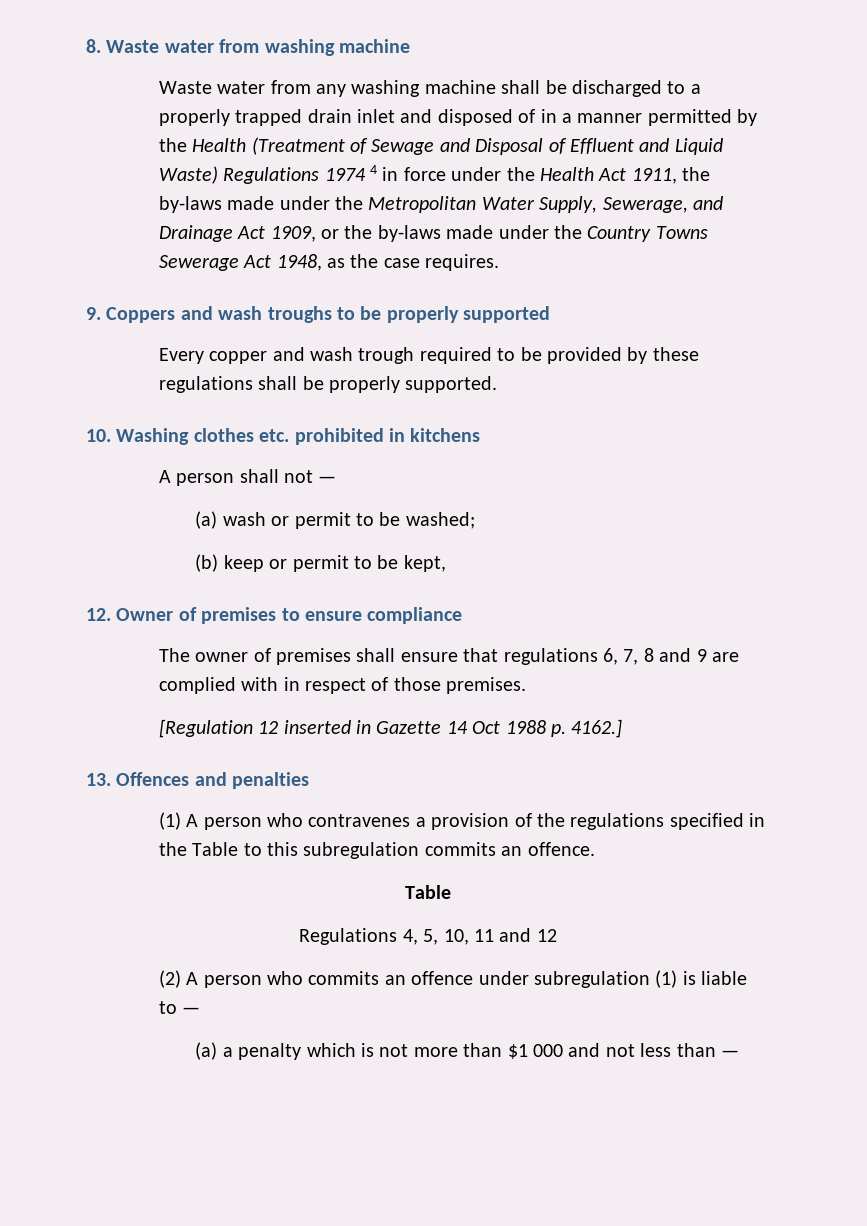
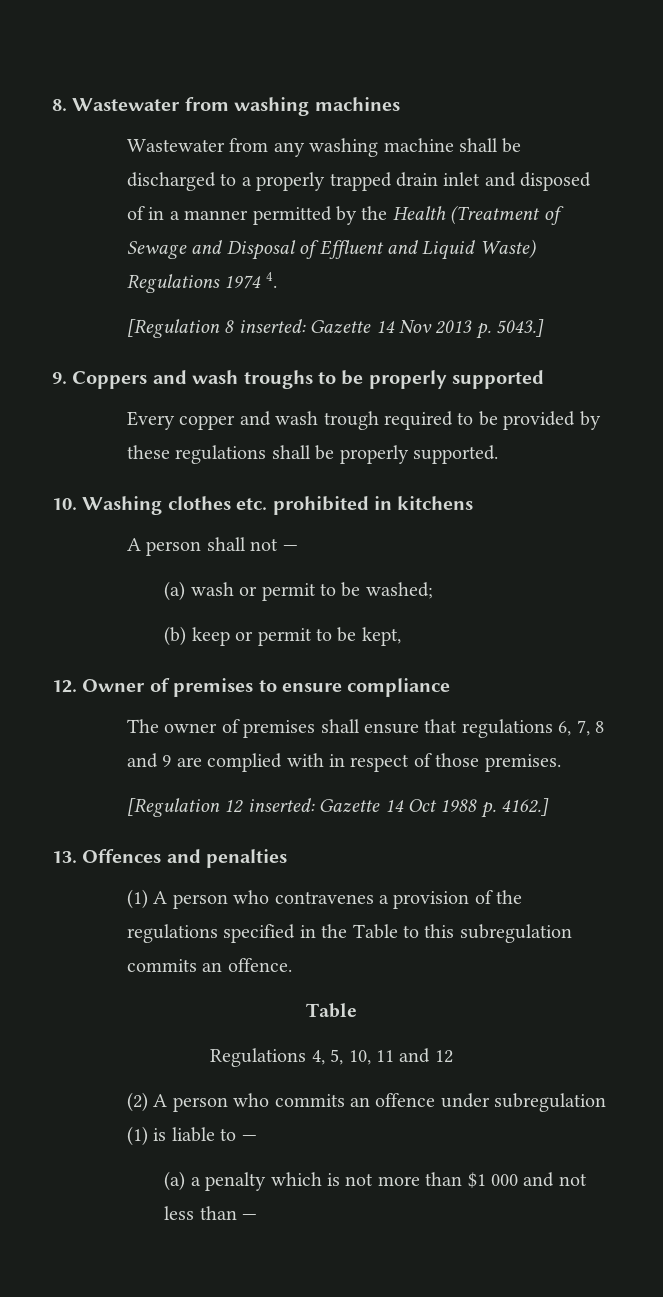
[106,39,410,56] [158,81,266,94] Waste water from washing machine // Waste water -> [72,97,400,116] [126,139,225,152] Wastewater from washing machines // Wastewater
[370,165,711,184] [158,196,724,213] [158,225,708,242] [158,254,500,271] 4 in force under the Health Act 1911, the by-laws made under the Metropolitan Water Supply, Sewerage, and Drainage Act 1909, or the by-laws made under the Country Towns Sewerage Act 1948, as the case requires. -> [265,272,277,288] [126,319,545,339] 4. // [Regulation 8 inserted: Gazette 14 Nov 2013 p. 5043.]
[283,720,372,734] inserted in -> [247,798,315,812] inserted:

